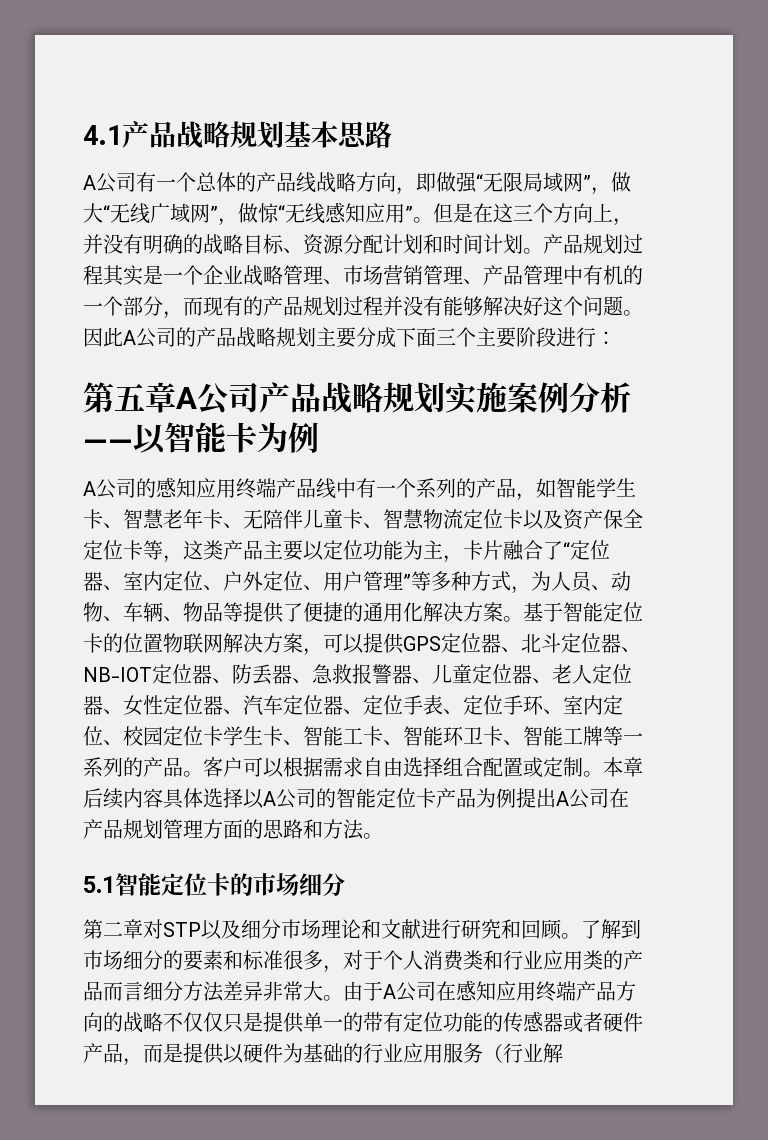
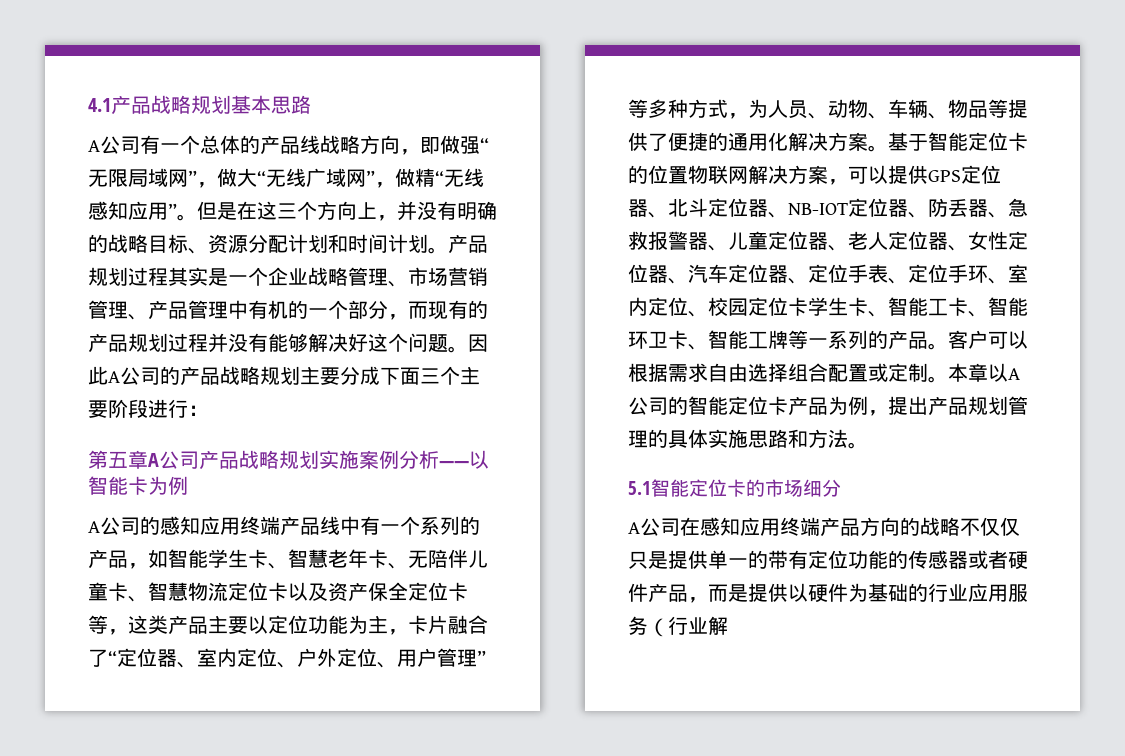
[258,203,279,223] 惊 -> [415,168,435,187] 精
[83,788,243,809] 后续内容具体选择 -> (988, 372) none
[516,788,629,809] 提出A公司在 -> [868,396,928,416] ，提出
[203,819,263,839] 方面的 -> [648,429,748,448] 的具体实施
[83,919,641,940] [83,950,643,973] [83,981,383,1002] 第二章对STP以及细分市场理论和文献进行研究和回顾。了解到市场细分的要素和标准很多，对于个人消费类和行业应用类的产品而言细分方法差异非常大。由于 -> (841, 488) none

